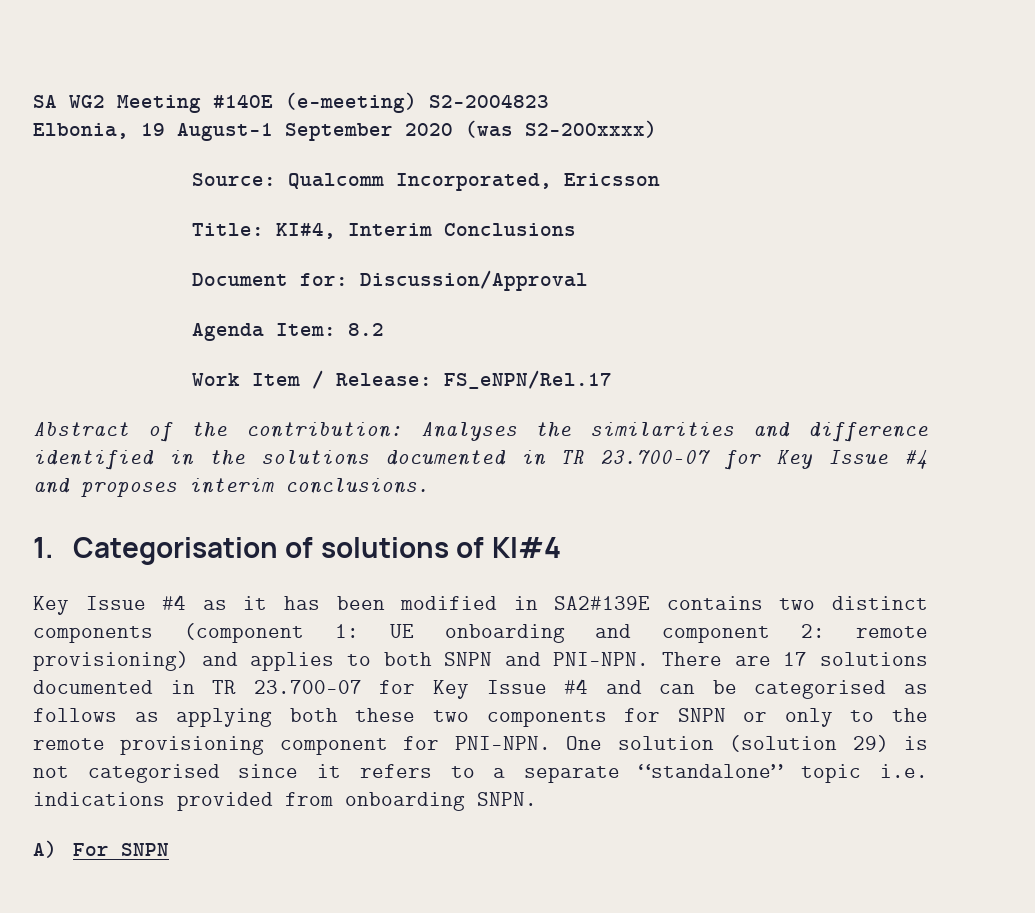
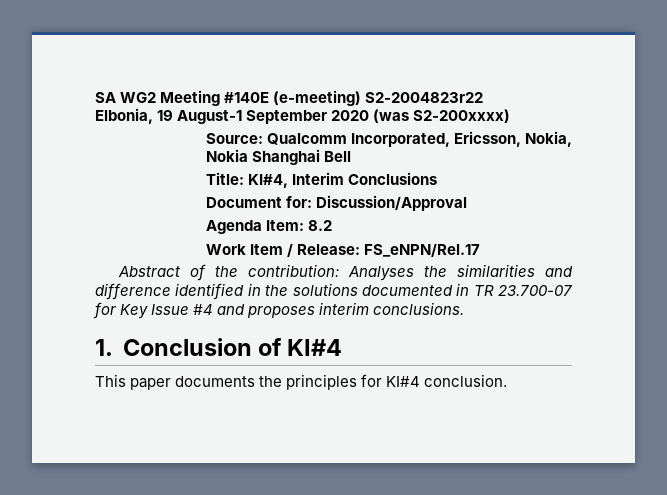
[429,94,549,108] S2-2004823 -> [365,92,484,103] S2-2004823r22
[564,173,661,186] Ericsson -> [453,131,572,147] [205,149,351,165] Ericsson, Nokia, Nokia Shanghai Bell
[72,537,449,565] Categorisation of solutions -> [122,338,252,356] Conclusion
[33,595,929,615] [33,623,928,643] [33,651,928,671] [33,679,929,699] [33,708,929,727] [33,735,929,755] [33,764,928,783] [33,792,537,811] [33,840,169,858] Key Issue #4 as it has been modified in SA2#139E contains two distinct components (component 1: UE onboarding and component 2: remote provisioning) and applies to both SNPN and PNI-NPN. There are 17 solutions documented in TR 23.700-07 for Key Issue #4 and can be categorised as follows as applying both these two components for SNPN or only to the remote provisioning component for PNI-NPN. One solution (solution 29) is not categorised since it refers to a separate “standalone” topic i.e. indications provided from onboarding SNPN. // A) For SNPN -> [95,374,508,390] This paper documents the principles for KI#4 conclusion.

